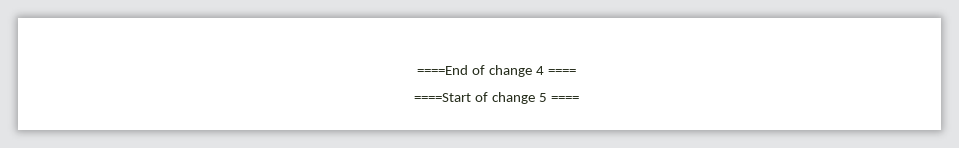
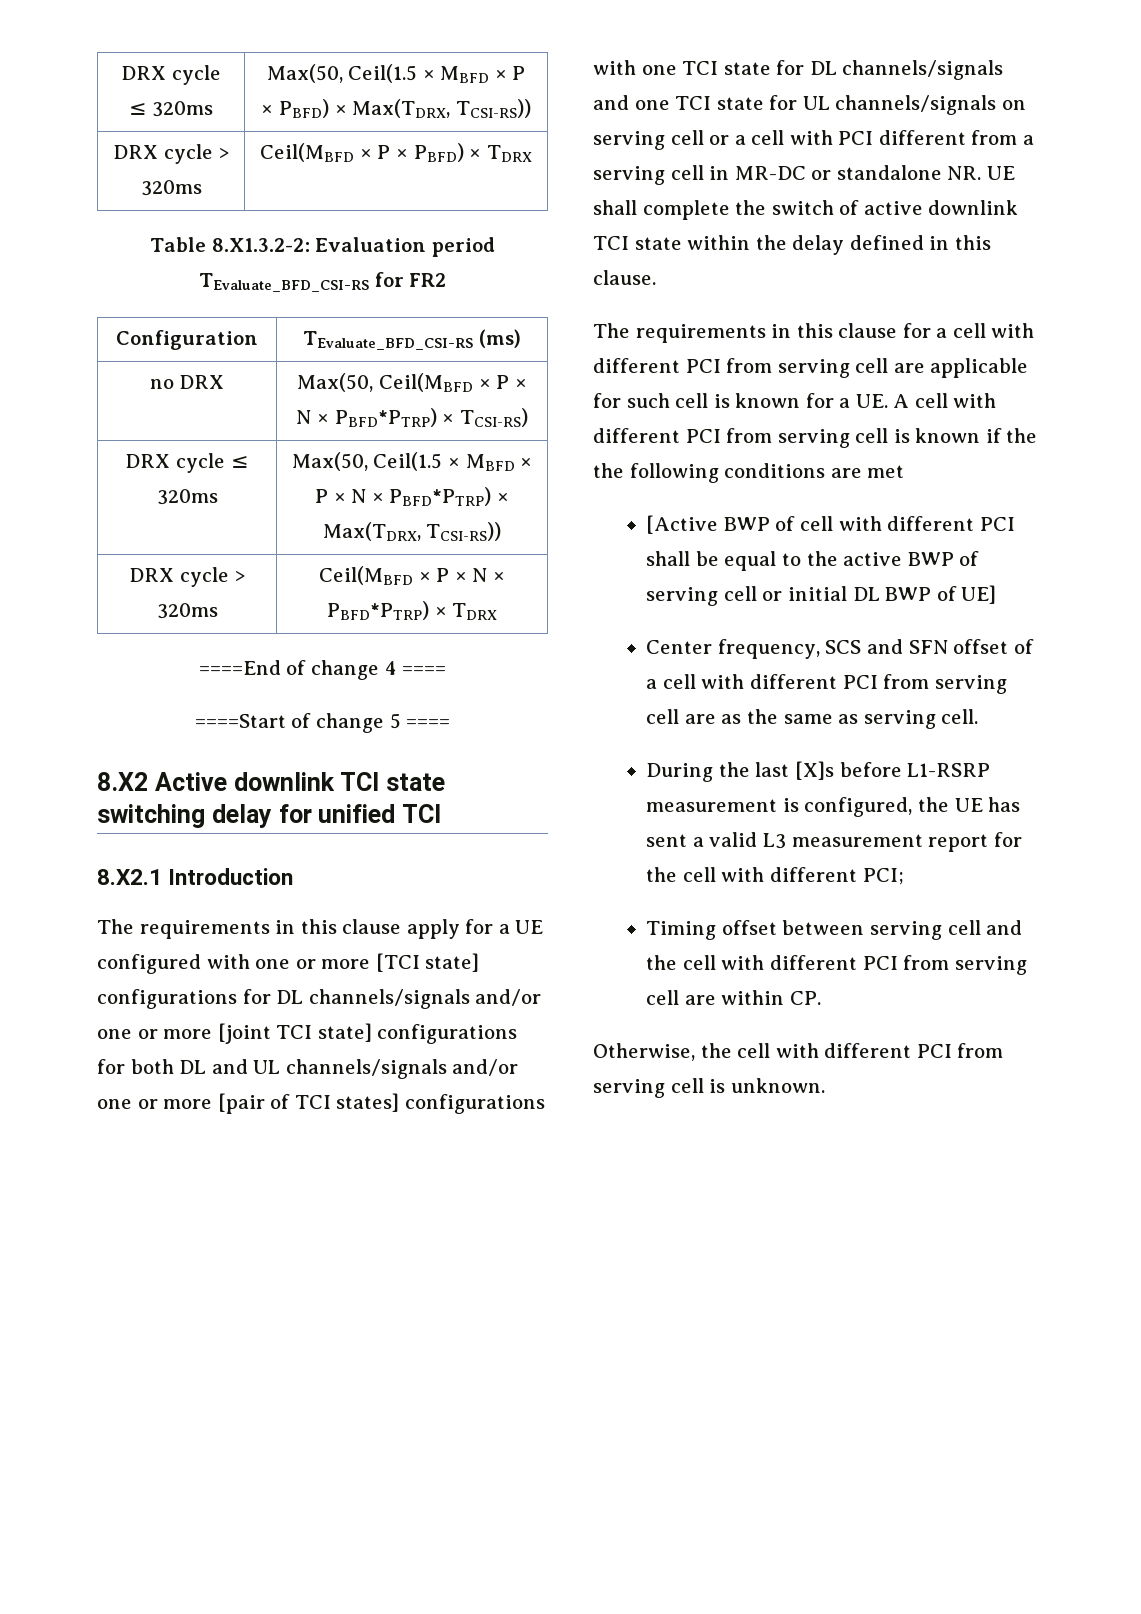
(417, 70) none -> [121,65,221,85] [128,101,214,117] [266,64,526,83] [261,99,531,118] [113,144,229,164] [140,180,202,196] [260,143,532,162] [150,237,495,257] [198,272,447,292] [116,330,258,350] [303,329,521,350] [149,375,225,389] [297,373,527,392] [296,408,528,427] [125,453,249,473] [156,489,218,505] [291,452,533,471] [315,487,509,506] [322,522,502,541] [129,567,245,587] [156,603,218,619] [319,566,505,585] [326,601,498,620] DRX cycle ≤ 320ms | Max(50, Ceil(1.5 × MBFD × P × PBFD) × Max(TDRX, TCSI-RS)) // DRX cycle > 320ms | Ceil(MBFD × P × PBFD) × TDRX // Table 8.X1.3.2-2: Evaluation period TEvaluate_BFD_CSI-RS for FR2 // Configuration | TEvaluate_BFD_CSI-RS (ms) // no DRX | Max(50, Ceil(MBFD × P × N × PBFD*PTRP) × TCSI-RS) // DRX cycle ≤ 320ms | Max(50, Ceil(1.5 × MBFD × P × N × PBFD*PTRP) × Max(TDRX, TCSI-RS)) // DRX cycle > 320ms | Ceil(MBFD × P × N × PBFD*PTRP) × TDRX //
(579, 99) none -> [97,772,445,791] [97,804,441,828] [97,868,294,885] [97,919,544,939] [97,953,480,974] [97,989,542,1009] [97,1023,518,1044] [97,1059,519,1079] [97,1093,545,1114] [593,60,1004,80] [593,95,1026,115] [593,130,1034,150] [593,165,1015,185] [593,200,1019,220] [593,235,991,255] [593,270,656,285] [593,323,1035,343] [593,358,1029,378] [593,393,997,408] [593,428,1038,448] [593,463,905,483] [646,515,1015,534] [646,551,980,571] [646,585,997,606] [646,639,1034,659] [646,674,1007,694] [646,709,979,729] [646,761,991,782] [646,797,1021,817] [646,832,1022,852] [646,867,904,885] [646,920,1023,940] [646,955,1027,975] [646,990,822,1005] [593,1043,1004,1061] [593,1078,825,1098] // 8.X2 Active downlink TCI state switching delay for unified TCI // 8.X2.1 Introduction // The requirements in this clause apply for a UE configured with one or more [TCI state] configurations for DL channels/signals and/or one or more [joint TCI state] configurations for both DL and UL channels/signals and/or one or more [pair of TCI states] configurations with one TCI state for DL channels/signals and one TCI state for UL channels/signals on serving cell or a cell with PCI different from a serving cell in MR-DC or standalone NR. UE shall complete the switch of active downlink TCI state within the delay defined in this clause. // The requirements in this clause for a cell with different PCI from serving cell are applicable for such cell is known for a UE. A cell with different PCI from serving cell is known if the the following conditions are met // [Active BWP of cell with different PCI shall be equal to the active BWP of serving cell or initial DL BWP of UE] // Center frequency, SCS and SFN offset of a cell with different PCI from serving cell are as the same as serving cell. // During the last [X]s before L1-RSRP measurement is configured, the UE has sent a valid L3 measurement report for the cell with different PCI; // Timing offset between serving cell and the cell with different PCI from serving cell are within CP. // Otherwise, the cell with different PCI from serving cell is unknown.

